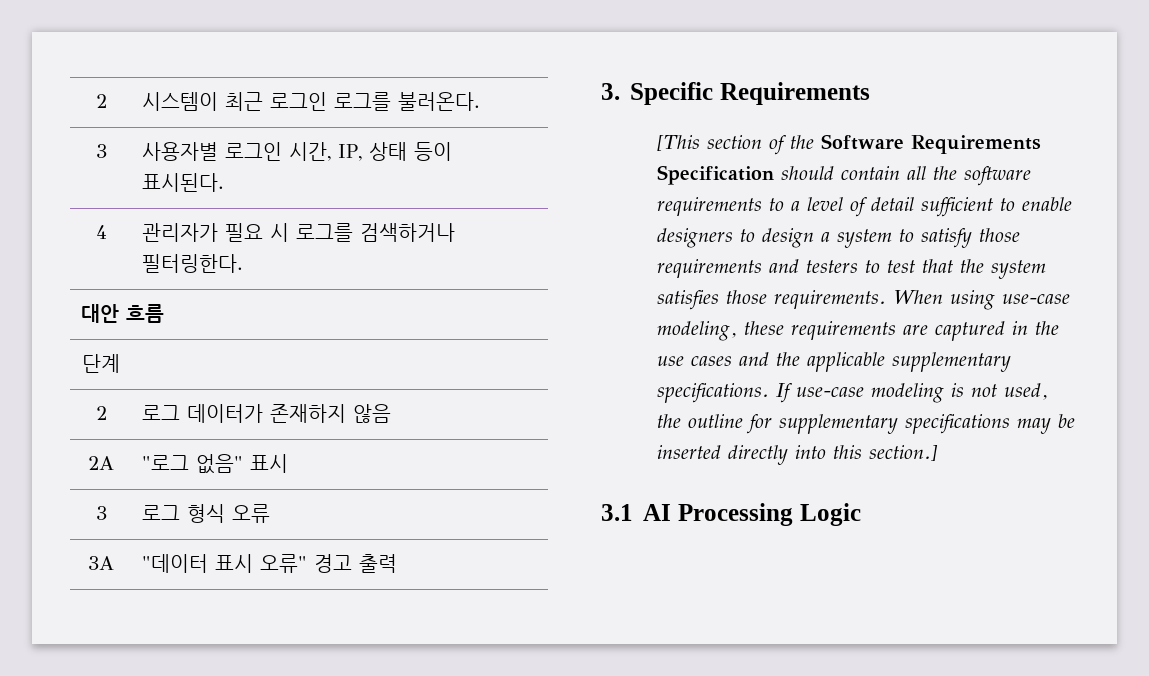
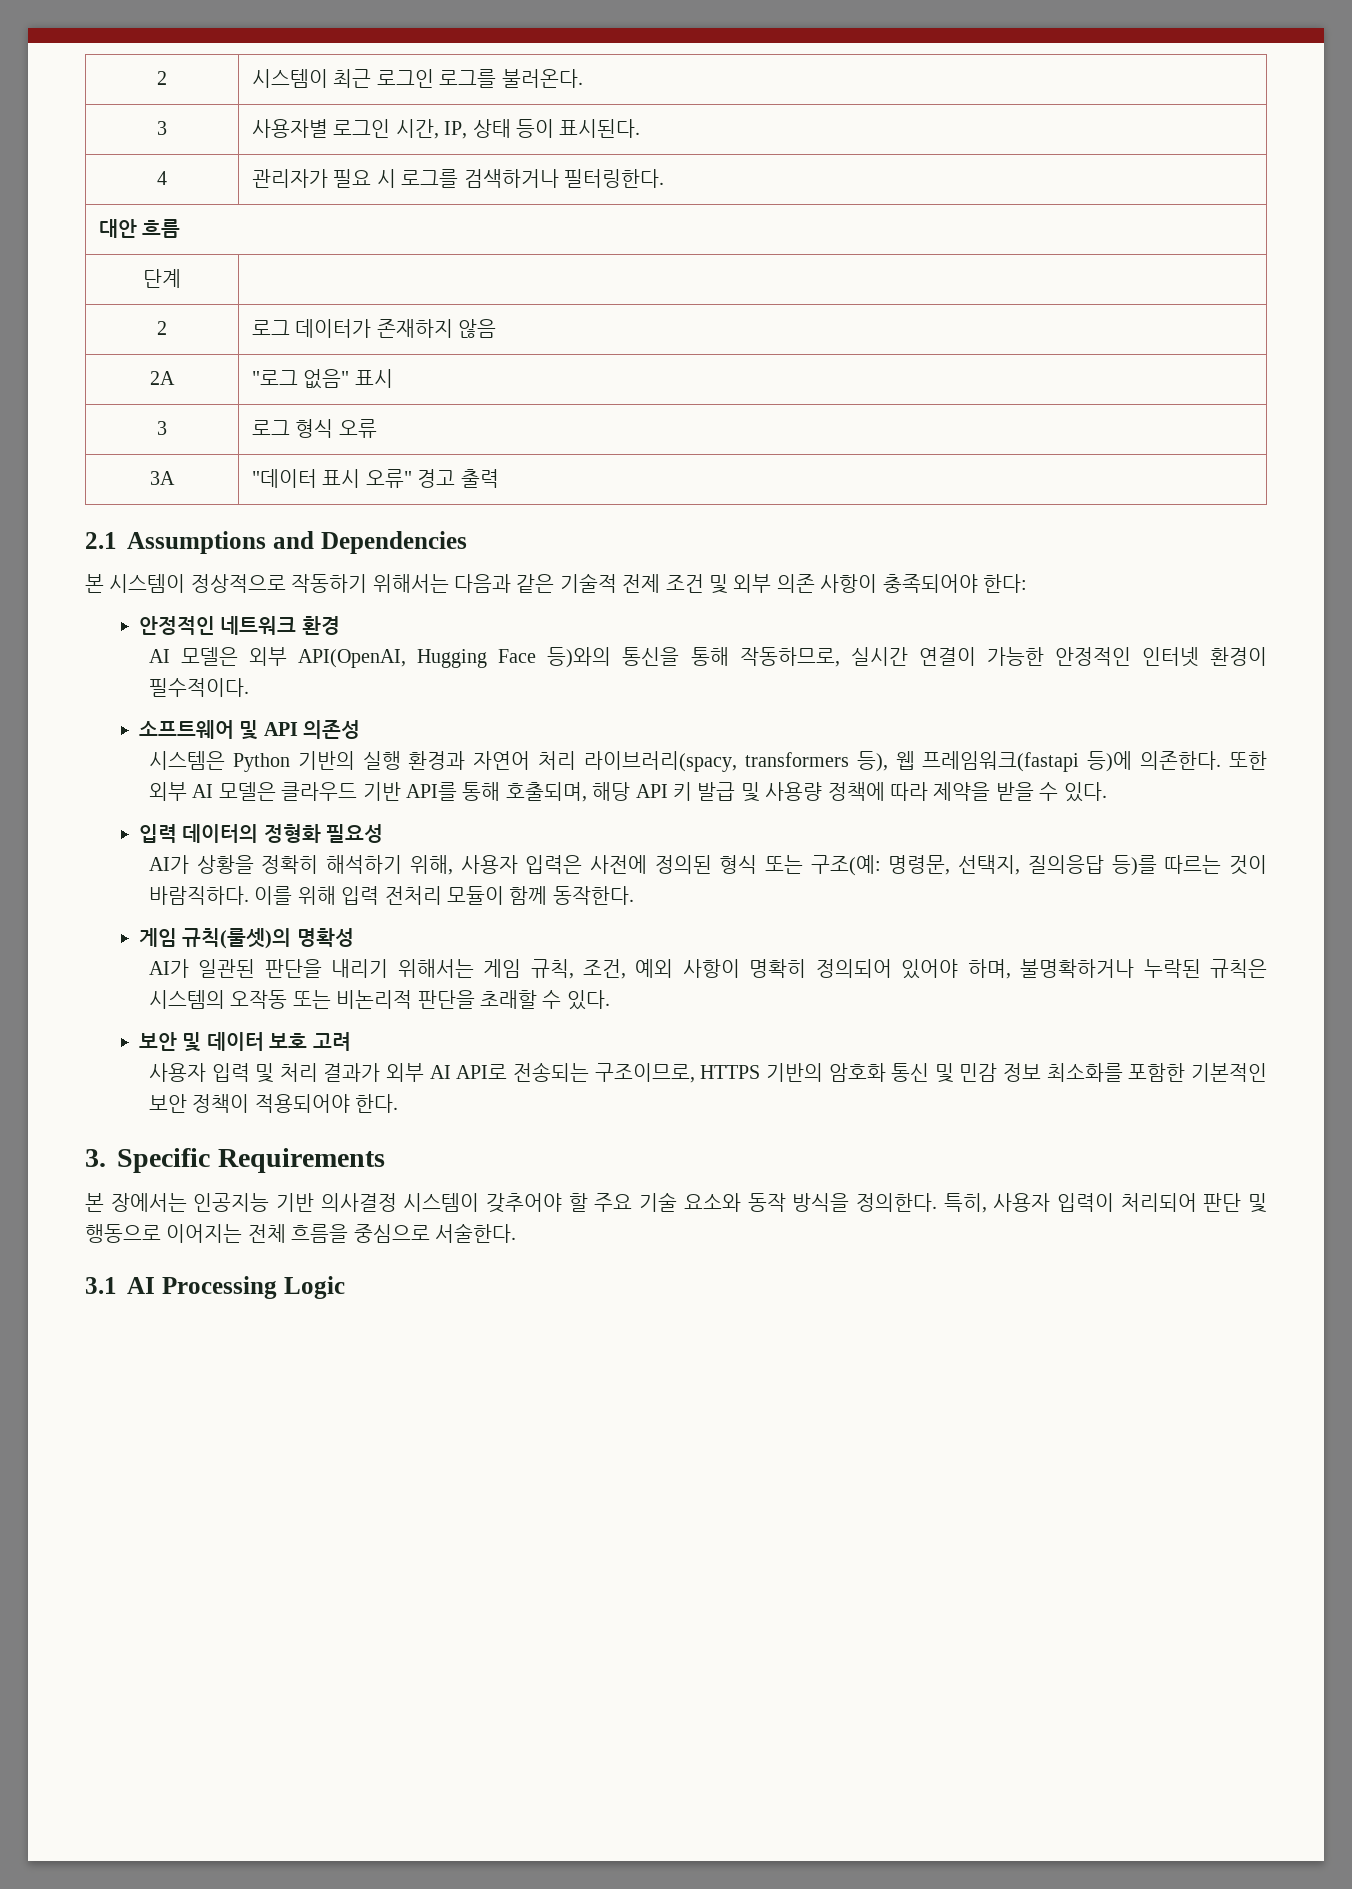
[601,82,870,105] [657,134,1042,155] [657,165,1032,186] [657,197,1073,217] [657,228,1021,248] [657,259,1047,279] [657,290,1071,310] [657,321,1060,341] [657,352,1012,372] [657,383,1049,403] [657,414,1076,434] [657,444,939,465] 3. Specific Requirements // [This section of the Software Requirements Specification should contain all the software requirements to a level of detail sufficient to enable designers to design a system to satisfy those requirements and testers to test that the system satisfies those requirements. When using use-case modeling, these requirements are captured in the use cases and the applicable supplementary specifications. If use-case modeling is not used, the outline for supplementary specifications may be inserted directly into this section.] -> [85,531,467,554] [85,573,1027,594] [138,616,340,635] [148,647,1268,668] [148,678,249,697] [138,720,361,740] [148,751,1267,772] [148,782,1107,802] [138,824,384,843] [148,855,1268,876] [148,886,634,905] [138,928,354,949] [148,959,1267,979] [148,990,610,1010] [138,1032,351,1052] [148,1062,1268,1083] [148,1094,399,1113] [85,1148,385,1173] [85,1192,1268,1213] [85,1223,516,1243] 2.1 Assumptions and Dependencies // 본 시스템이 정상적으로 작동하기 위해서는 다음과 같은 기술적 전제 조건 및 외부 의존 사항이 충족되어야 한다: // 안정적인 네트워크 환경 // AI 모델은 외부 API(OpenAI, Hugging Face 등)와의 통신을 통해 작동하므로, 실시간 연결이 가능한 안정적인 인터넷 환경이 필수적이다. // 소프트웨어 및 API 의존성 // 시스템은 Python 기반의 실행 환경과 자연어 처리 라이브러리(spacy, transformers 등), 웹 프레임워크(fastapi 등)에 의존한다. 또한 외부 AI 모델은 클라우드 기반 API를 통해 호출되며, 해당 API 키 발급 및 사용량 정책에 따라 제약을 받을 수 있다. // 입력 데이터의 정형화 필요성 // AI가 상황을 정확히 해석하기 위해, 사용자 입력은 사전에 정의된 형식 또는 구조(예: 명령문, 선택지, 질의응답 등)를 따르는 것이 바람직하다. 이를 위해 입력 전처리 모듈이 함께 동작한다. // 게임 규칙(룰셋)의 명확성 // AI가 일관된 판단을 내리기 위해서는 게임 규칙, 조건, 예외 사항이 명확히 정의되어 있어야 하며, 불명확하거나 누락된 규칙은 시스템의 오작동 또는 비논리적 판단을 초래할 수 있다. // 보안 및 데이터 보호 고려 // 사용자 입력 및 처리 결과가 외부 AI API로 전송되는 구조이므로, HTTPS 기반의 암호화 통신 및 민감 정보 최소화를 포함한 기본적인 보안 정책이 적용되어야 한다. // 3. Specific Requirements // 본 장에서는 인공지능 기반 의사결정 시스템이 갖추어야 할 주요 기술 요소와 동작 방식을 정의한다. 특히, 사용자 입력이 처리되어 판단 및 행동으로 이어지는 전체 흐름을 중심으로 서술한다.

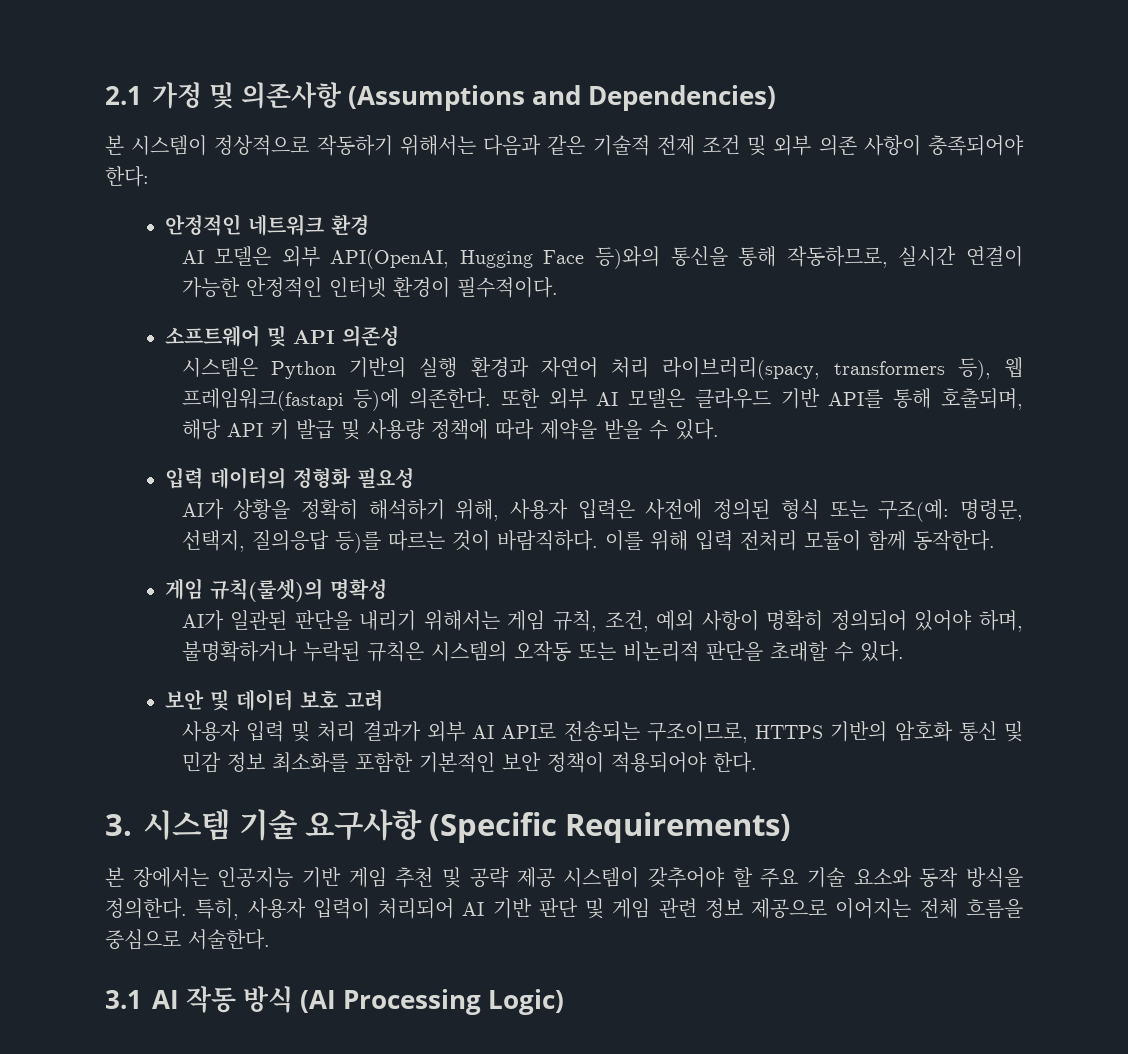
[157,71,167,85] [252,69,583,88] [157,121,167,135] [252,119,641,139] [157,171,167,185] [252,169,665,188] [99,219,181,238] [143,269,181,288] [157,321,167,335] [252,319,497,338] [150,371,175,385] [252,369,393,389] [157,421,167,435] [252,419,377,438] [150,471,175,485] [252,469,499,488] [85,531,467,554] 2 | 시스템이 최근 로그인 로그를 불러온다. // 3 | 사용자별 로그인 시간, IP, 상태 등이 표시된다. // 4 | 관리자가 필요 시 로그를 검색하거나 필터링한다. // 대안 흐름 // 단계 | // 2 | 로그 데이터가 존재하지 않음 // 2A | "로그 없음" 표시 // 3 | 로그 형식 오류 // 3A | "데이터 표시 오류" 경고 출력 // 2.1 Assumptions and Dependencies -> [105,82,777,111] 2.1 가정 및 의존사항 (Assumptions and Dependencies)
[116,1148,385,1173] Specific Requirements -> [143,809,792,843] 시스템 기술 요구사항 (Specific Requirements)
[320,1193,397,1212] 의사결정 -> [348,867,555,888] 게임 추천 및 공략 제공
[1203,1193,1268,1213] [85,1224,161,1243] 판단 및 행동으로 -> [462,898,828,919] AI 기반 판단 및 게임 관련 정보 제공으로
[161,1276,345,1299] Processing Logic -> [186,986,565,1015] 작동 방식 (AI Processing Logic)

